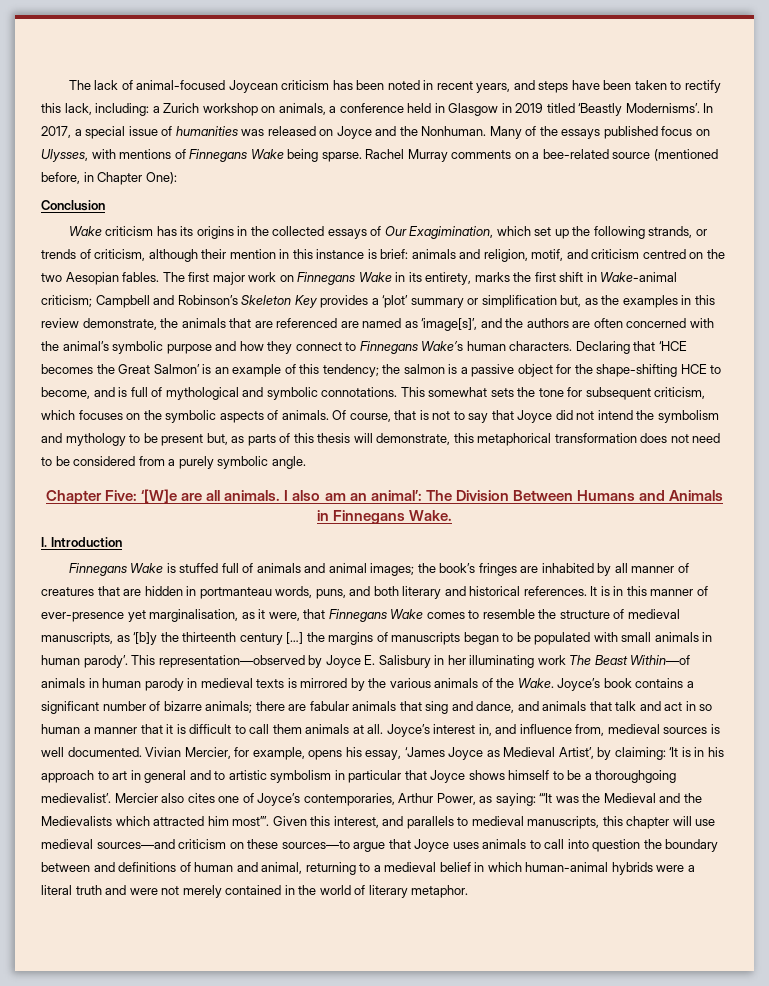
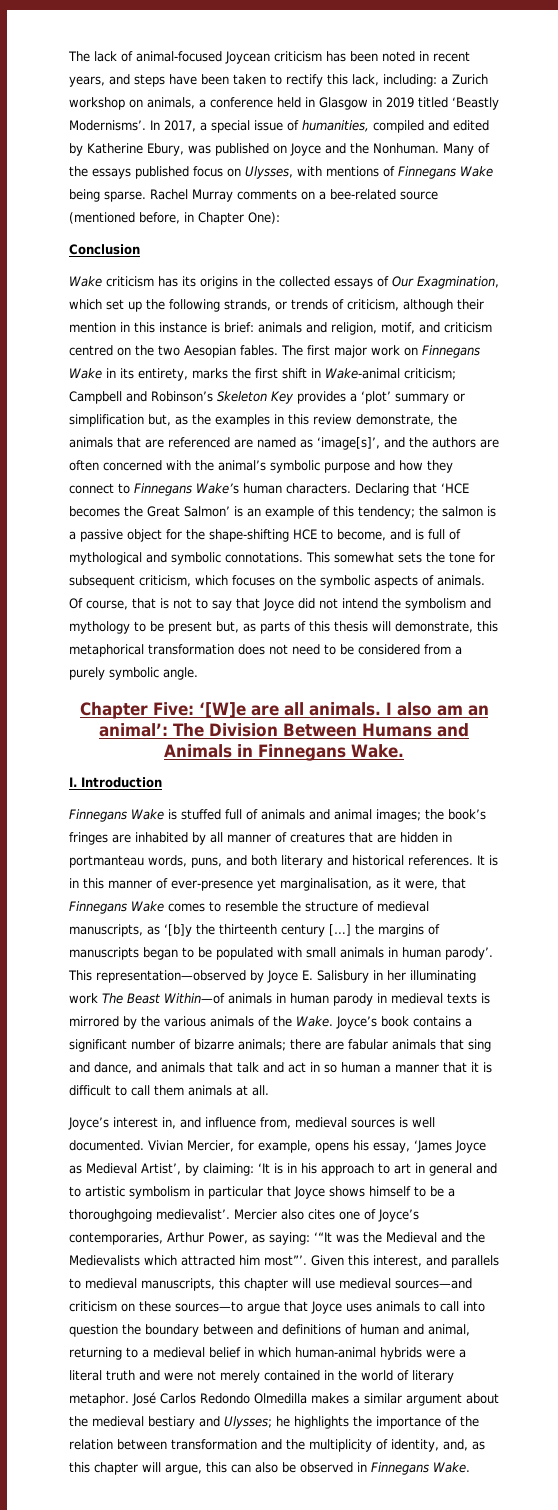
[175,126,316,136] humanities was released -> [302,120,489,133] [69,143,269,156] humanities, compiled and edited by Katherine Ebury, was published
[409,226,494,239] Exagimination, -> [417,276,499,289] Exagmination,
(384, 729) none -> (269, 1090) //
(469, 891) none -> [131,1392,499,1406] [69,1416,479,1429] [69,1439,485,1452] [69,1462,470,1475] José Carlos Redondo Olmedilla makes a similar argument about the medieval bestiary and Ulysses; he highlights the importance of the relation between transformation and the multiplicity of identity, and, as this chapter will argue, this can also be observed in Finnegans Wake.

